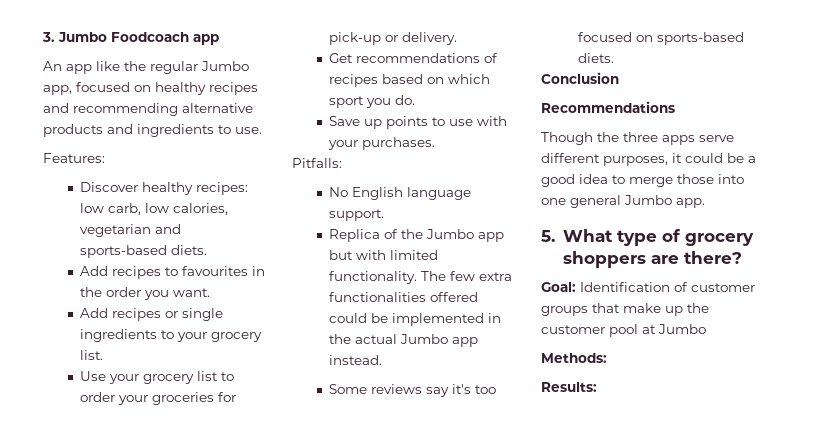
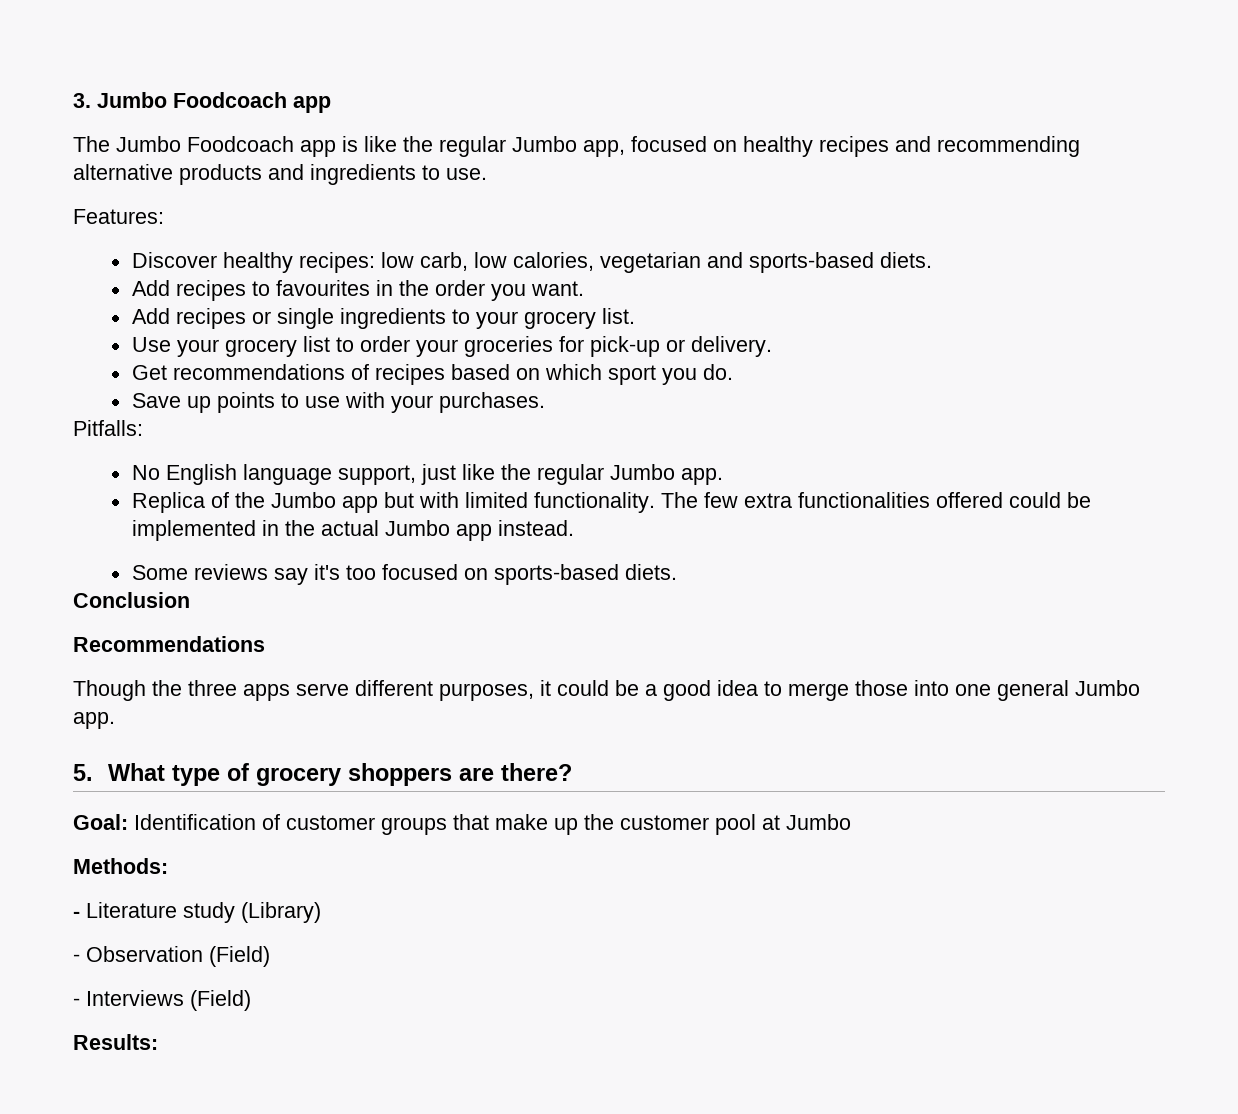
[43,61,92,74] An app -> [73,136,358,157] The Jumbo Foodcoach app is
[329,209,385,221] support. -> [337,464,723,485] support, just like the regular Jumbo app.
(607, 358) none -> [73,902,321,923] [73,946,270,967] [73,990,251,1011] // - Literature study (Library) // - Observation (Field) // - Interviews (Field)

